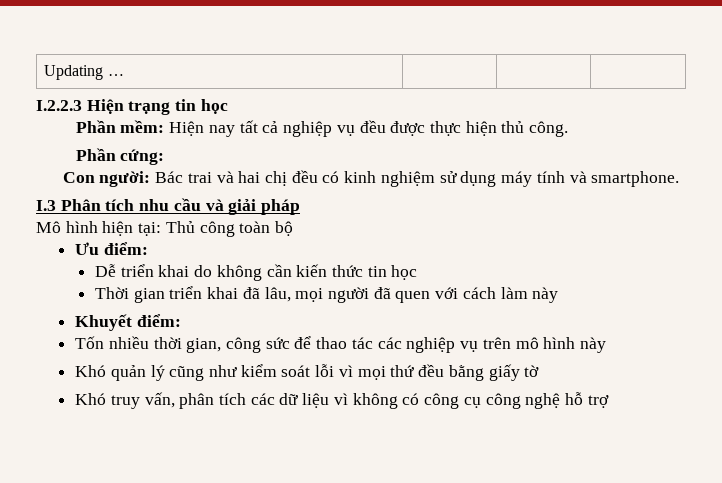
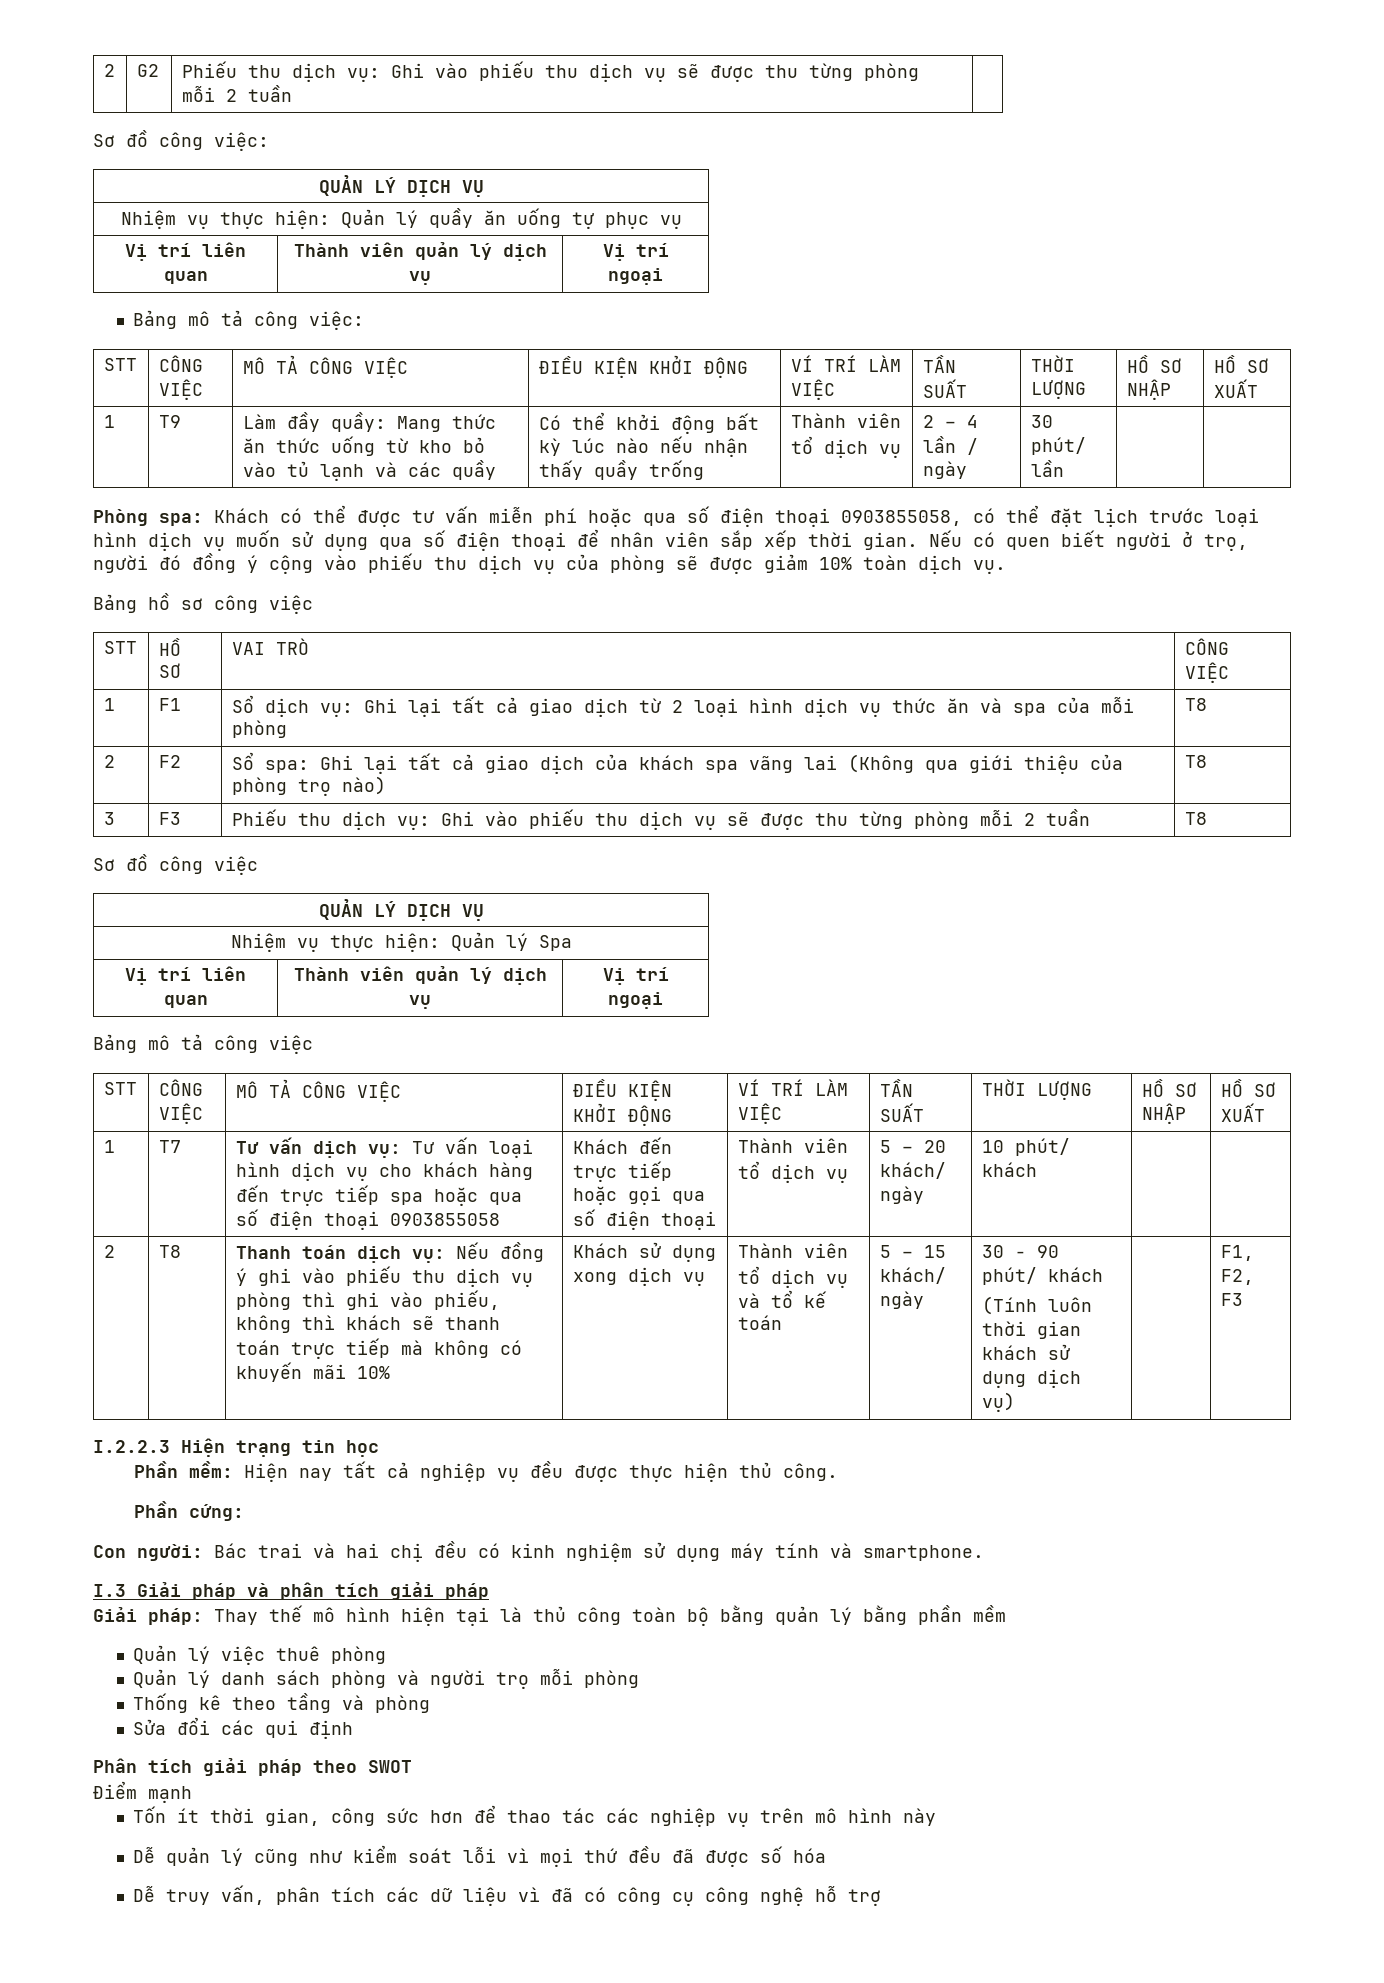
[44,65,124,80] Updating … | | | -> [103,64,115,77] [136,64,159,77] [181,61,919,82] [181,85,292,102] [93,130,269,151] [318,175,484,197] [120,208,682,229] [125,242,246,261] [163,271,208,284] [293,242,547,261] [409,271,432,285] [602,243,669,261] [608,268,663,285] [133,310,365,330] [103,358,137,371] [158,355,203,372] [158,379,203,400] [242,355,408,378] [538,355,748,378] [790,355,901,372] [790,379,835,400] [922,355,956,373] [922,379,967,398] [1030,355,1075,372] [1030,380,1086,399] [1126,355,1182,373] [1126,379,1171,400] [1213,355,1269,373] [1213,379,1258,398] [103,415,115,428] [158,415,181,428] [242,412,496,432] [242,436,485,456] [242,460,496,481] [538,412,759,434] [538,436,748,457] [538,460,704,480] [790,413,901,428] [790,436,901,458] [922,415,978,428] [922,436,978,455] [922,461,967,479] [1030,415,1053,428] [1030,437,1086,455] [1030,460,1064,477] [93,505,1259,527] [93,529,1248,551] [93,553,1006,574] [93,593,313,614] [103,641,137,654] [158,638,181,656] [158,663,181,678] [231,638,309,655] [1184,638,1229,655] [1184,662,1229,683] [103,698,115,711] [158,698,181,711] [231,695,1134,717] [231,720,287,738] [1184,698,1207,711] [103,755,115,768] [158,755,181,768] [231,752,1123,774] [231,776,386,796] [1184,755,1207,768] [103,812,115,825] [158,812,181,825] [231,809,1090,830] [1184,812,1207,825] [93,854,258,875] [318,899,484,921] [230,932,572,952] [125,966,246,985] [163,995,208,1008] [293,966,547,985] [409,995,432,1009] [602,967,669,985] [608,992,663,1009] [93,1034,313,1054] [103,1082,137,1095] [158,1079,203,1096] [158,1103,203,1124] [235,1079,401,1102] [572,1079,672,1101] [572,1103,672,1126] [737,1079,848,1096] [737,1103,782,1124] [879,1079,913,1097] [879,1103,924,1122] [981,1079,1092,1100] [1141,1079,1197,1097] [1141,1103,1186,1124] [1220,1079,1276,1097] [1220,1103,1265,1122] [103,1140,115,1153] [158,1140,181,1153] [235,1137,533,1158] [235,1162,533,1181] [235,1185,522,1206] [235,1209,500,1230] [572,1137,672,1154] [572,1161,672,1182] [572,1186,705,1205] [572,1209,716,1230] [737,1138,848,1153] [737,1161,848,1183] [879,1140,946,1153] [879,1162,946,1179] [879,1186,924,1204] [981,1138,1070,1156] [981,1162,1037,1177] [103,1245,115,1258] [158,1245,181,1258] [235,1242,544,1263] [235,1266,533,1287] [235,1290,500,1310] [235,1315,500,1333] [235,1338,522,1359] [235,1362,390,1382] [572,1242,716,1262] [572,1267,705,1286] [737,1243,848,1258] [737,1266,848,1288] [737,1290,827,1308] [737,1315,782,1330] [879,1245,946,1258] [879,1267,946,1284] [879,1291,924,1309] [981,1245,1059,1258] [981,1267,1103,1285] [981,1296,1092,1315] [981,1321,1081,1339] [981,1344,1070,1360] [981,1369,1081,1388] [981,1392,1015,1412] [1220,1245,1254,1261] [1220,1269,1254,1285] [1220,1293,1243,1306] 2 | G2 | Phiếu thu dịch vụ: Ghi vào phiếu thu dịch vụ sẽ được thu từng phòng mỗi 2 tuần | // Sơ đồ công việc: // QUẢN LÝ DỊCH VỤ // Nhiệm vụ thực hiện: Quản lý quầy ăn uống tự phục vụ // Vị trí liên quan | Thành viên quản lý dịch vụ | Vị trí ngoại // Bảng mô tả công việc: // STT | CÔNG VIỆC | MÔ TẢ CÔNG VIỆC | ĐIỀU KIỆN KHỞI ĐỘNG | VÍ TRÍ LÀM VIỆC | TẦN SUẤT | THỜI LƯỢNG | HỒ SƠ NHẬP | HỒ SƠ XUẤT // 1 | T9 | Làm đầy quầy: Mang thức ăn thức uống từ kho bỏ vào tủ lạnh và các quầy | Có thể khởi động bất kỳ lúc nào nếu nhận thấy quầy trống | Thành viên tổ dịch vụ | 2 – 4 lần / ngày | 30 phút/ lần | | // Phòng spa: Khách có thể được tư vấn miễn phí hoặc qua số điện thoại 0903855058, có thể đặt lịch trước loại hình dịch vụ muốn sử dụng qua số điện thoại để nhân viên sắp xếp thời gian. Nếu có quen biết người ở trọ, người đó đồng ý cộng vào phiếu thu dịch vụ của phòng sẽ được giảm 10% toàn dịch vụ. // Bảng hồ sơ công việc // STT | HỒ SƠ | VAI TRÒ | CÔNG VIỆC // 1 | F1 | Sổ dịch vụ: Ghi lại tất cả giao dịch từ 2 loại hình dịch vụ thức ăn và spa của mỗi phòng | T8 // 2 | F2 | Sổ spa: Ghi lại tất cả giao dịch của khách spa vãng lai (Không qua giới thiệu của phòng trọ nào) | T8 // 3 | F3 | Phiếu thu dịch vụ: Ghi vào phiếu thu dịch vụ sẽ được thu từng phòng mỗi 2 tuần | T8 // Sơ đồ công việc // QUẢN LÝ DỊCH VỤ // Nhiệm vụ thực hiện: Quản lý Spa // Vị trí liên quan | Thành viên quản lý dịch vụ | Vị trí ngoại // Bảng mô tả công việc // STT | CÔNG VIỆC | MÔ TẢ CÔNG VIỆC | ĐIỀU KIỆN KHỞI ĐỘNG | VÍ TRÍ LÀM VIỆC | TẦN SUẤT | THỜI LƯỢNG | HỒ SƠ NHẬP | HỒ SƠ XUẤT // 1 | T7 | Tư vấn dịch vụ: Tư vấn loại hình dịch vụ cho khách hàng đến trực tiếp spa hoặc qua số điện thoại 0903855058 | Khách đến trực tiếp hoặc gọi qua số điện thoại | Thành viên tổ dịch vụ | 5 – 20 khách/ ngày | 10 phút/ khách | | // 2 | T8 | Thanh toán dịch vụ: Nếu đồng ý ghi vào phiếu thu dịch vụ phòng thì ghi vào phiếu, không thì khách sẽ thanh toán trực tiếp mà không có khuyến mãi 10% | Khách sử dụng xong dịch vụ | Thành viên tổ dịch vụ và tổ kế toán | 5 – 15 khách/ ngày | 30 - 90 phút/ khách // (Tính luôn thời gian khách sử dụng dịch vụ) | | F1, F2, F3
[60,198,301,215] [36,221,294,237] [75,242,148,255] [94,264,418,281] [94,286,559,303] [75,314,181,331] Phân tích nhu cầu và giải pháp // Mô hình hiện tại: Thủ công toàn bộ // Ưu điểm: // Dễ triển khai do không cần kiến thức tin học // Thời gian triển khai đã lâu, mọi người đã quen với cách làm này // Khuyết điểm: -> [137,1582,489,1600] [93,1605,1006,1626] [133,1645,387,1665] [133,1669,640,1689] [133,1693,431,1713] [133,1717,354,1739] [93,1758,412,1776] [93,1781,192,1803] Giải pháp và phân tích giải pháp // Giải pháp: Thay thế mô hình hiện tại là thủ công toàn bộ bằng quản lý bằng phần mềm // Quản lý việc thuê phòng // Quản lý danh sách phòng và người trọ mỗi phòng // Thống kê theo tầng và phòng // Sửa đổi các qui định // Phân tích giải pháp theo SWOT // Điểm mạnh
[108,336,149,349] nhiều -> [177,1808,200,1823] ít
(290, 343) none -> [430,1810,464,1823] hơn
[75,365,107,377] Khó -> [133,1847,156,1863] Dễ
[448,364,540,381] [75,393,107,405] bằng giấy tờ // Khó -> [672,1846,827,1867] [133,1886,156,1902] đã được số hóa // Dễ
[352,393,398,409] không -> [551,1888,574,1902] đã

